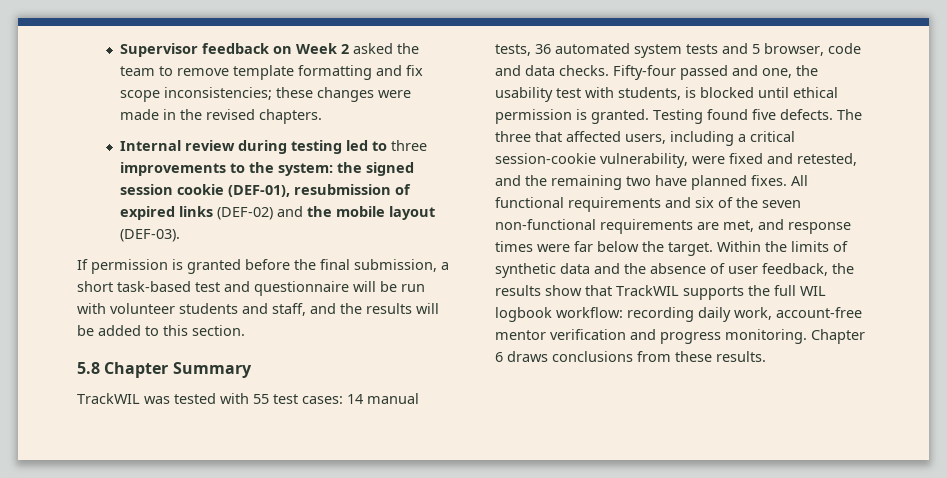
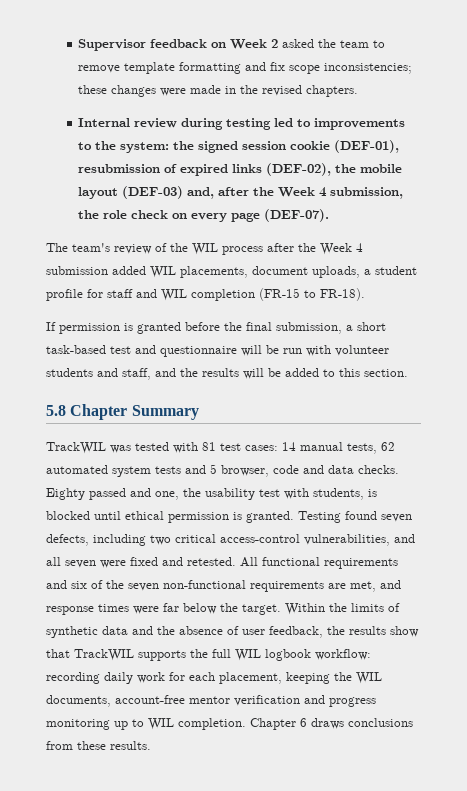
[390,140,427,151] three -> (312, 123) none
[216,206,303,220] (DEF-02) and -> [266,163,332,176] (DEF-02),
[119,229,180,242] (DEF-03). -> [122,186,404,199] [78,209,330,222] [46,243,363,255] [46,266,417,278] [46,288,365,301] (DEF-03) and, after the Week 4 submission, the role check on every page (DEF-07). // The team's review of the WIL process after the Week 4 submission added WIL placements, document uploads, a student profile for staff and WIL completion (FR-15 to FR-18).
[253,394,269,404] 55 -> [202,442,216,451] 81
[535,44,551,54] 36 -> [381,442,395,451] 62
[613,65,676,80] Fifty-four -> [46,488,85,500] Eighty
[752,109,862,120] [495,131,795,146] [495,153,857,168] [495,175,787,190] five defects. The three that affected users, including a critical session-cookie vulnerability, were fixed and retested, and the remaining two have planned fixes. -> [381,514,412,522] [46,534,415,546] [46,557,236,568] seven defects, including two critical access-control vulnerabilities, and all seven were fixed and retested.
[734,307,772,320] work, -> [137,672,382,684] [46,695,111,707] work for each placement, keeping the WIL documents,
[725,329,807,344] monitoring. -> [46,718,246,730] monitoring up to WIL completion.

